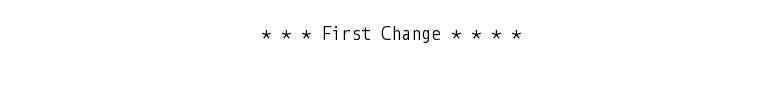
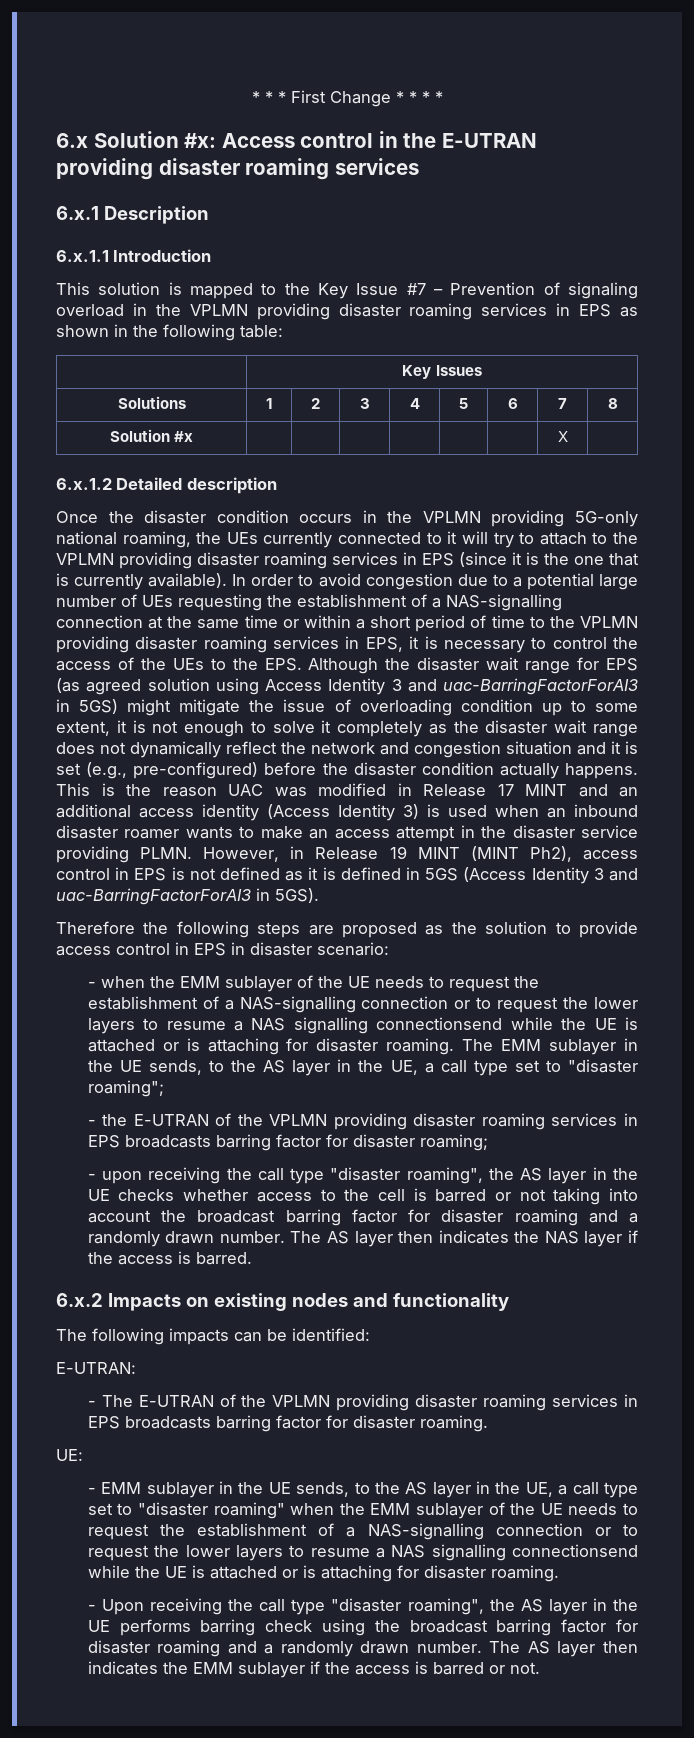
(522, 35) none -> [56,131,537,148] [56,158,419,180] [56,206,209,224] [56,249,212,262] [56,282,638,299] [56,303,638,320] [56,324,283,341] [402,365,482,379] [117,396,186,409] [266,398,272,409] [311,398,320,409] [359,398,370,409] [409,398,420,409] [459,398,468,409] [507,398,518,409] [558,398,567,409] [607,398,618,409] [109,429,194,442] [557,431,568,442] [56,477,277,494] [56,510,638,527] [56,531,639,548] [56,552,639,569] [56,573,638,590] [56,594,562,611] [56,615,639,632] [56,636,639,653] [56,657,638,674] [56,678,638,695] [56,699,638,716] [56,720,638,737] [56,741,638,758] [56,762,638,779] [56,783,638,797] [56,804,638,821] [56,825,638,842] [56,846,638,863] [56,867,638,884] [56,888,319,905] [56,921,638,938] [56,942,389,956] [87,975,539,992] [87,996,638,1013] [87,1017,638,1034] [87,1038,638,1055] [87,1059,638,1076] [87,1080,164,1097] [87,1113,638,1130] [87,1134,488,1151] [87,1167,638,1184] [87,1188,639,1205] [87,1209,638,1226] [87,1230,639,1247] [87,1251,252,1265] [56,1293,509,1311] [56,1328,370,1345] [56,1362,136,1374] [87,1394,638,1411] [87,1415,488,1432] [56,1449,83,1461] [87,1481,638,1498] [87,1502,638,1519] [87,1523,638,1540] [87,1544,639,1561] [87,1565,559,1582] [87,1598,638,1615] [87,1619,638,1636] [87,1640,638,1657] [87,1661,540,1678] // 6.x Solution #x: Access control in the E-UTRAN providing disaster roaming services // 6.x.1 Description // 6.x.1.1 Introduction // This solution is mapped to the Key Issue #7 – Prevention of signaling overload in the VPLMN providing disaster roaming services in EPS as shown in the following table: // | Key Issues // Solutions | 1 | 2 | 3 | 4 | 5 | 6 | 7 | 8 // Solution #x | | | | | | | X | // 6.x.1.2 Detailed description // Once the disaster condition occurs in the VPLMN providing 5G-only national roaming, the UEs currently connected to it will try to attach to the VPLMN providing disaster roaming services in EPS (since it is the one that is currently available). In order to avoid congestion due to a potential large number of UEs requesting the establishment of a NAS-signalling connection at the same time or within a short period of time to the VPLMN providing disaster roaming services in EPS, it is necessary to control the access of the UEs to the EPS. Although the disaster wait range for EPS (as agreed solution using Access Identity 3 and uac-BarringFactorForAI3 in 5GS) might mitigate the issue of overloading condition up to some extent, it is not enough to solve it completely as the disaster wait range does not dynamically reflect the network and congestion situation and it is set (e.g., pre-configured) before the disaster condition actually happens. This is the reason UAC was modified in Release 17 MINT and an additional access identity (Access Identity 3) is used when an inbound disaster roamer wants to make an access attempt in the disaster service providing PLMN. However, in Release 19 MINT (MINT Ph2), access control in EPS is not defined as it is defined in 5GS (Access Identity 3 and uac-BarringFactorForAI3 in 5GS). // Therefore the following steps are proposed as the solution to provide access control in EPS in disaster scenario: // - when the EMM sublayer of the UE needs to request the establishment of a NAS-signalling connection or to request the lower layers to resume a NAS signalling connectionsend while the UE is attached or is attaching for disaster roaming. The EMM sublayer in the UE sends, to the AS layer in the UE, a call type set to "disaster roaming"; // - the E-UTRAN of the VPLMN providing disaster roaming services in EPS broadcasts barring factor for disaster roaming; // - upon receiving the call type "disaster roaming", the AS layer in the UE checks whether access to the cell is barred or not taking into account the broadcast barring factor for disaster roaming and a randomly drawn number. The AS layer then indicates the NAS layer if the access is barred. // 6.x.2 Impacts on existing nodes and functionality // The following impacts can be identified: // E-UTRAN: // - The E-UTRAN of the VPLMN providing disaster roaming services in EPS broadcasts barring factor for disaster roaming. // UE: // - EMM sublayer in the UE sends, to the AS layer in the UE, a call type set to "disaster roaming" when the EMM sublayer of the UE needs to request the establishment of a NAS-signalling connection or to request the lower layers to resume a NAS signalling connectionsend while the UE is attached or is attaching for disaster roaming. // - Upon receiving the call type "disaster roaming", the AS layer in the UE performs barring check using the broadcast barring factor for disaster roaming and a randomly drawn number. The AS layer then indicates the EMM sublayer if the access is barred or not.

